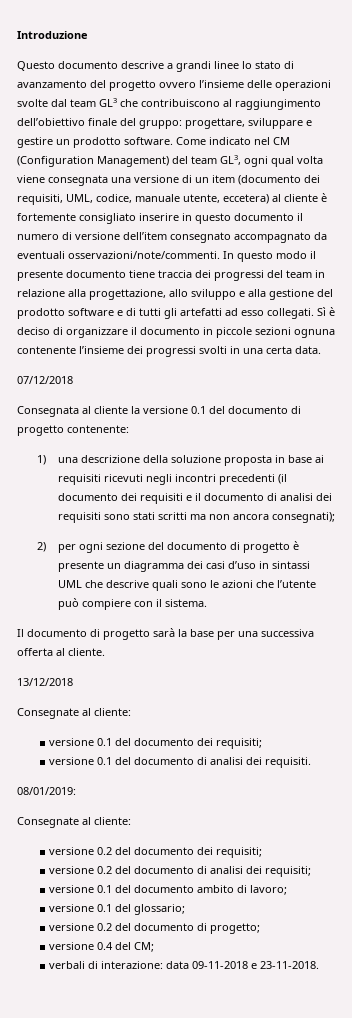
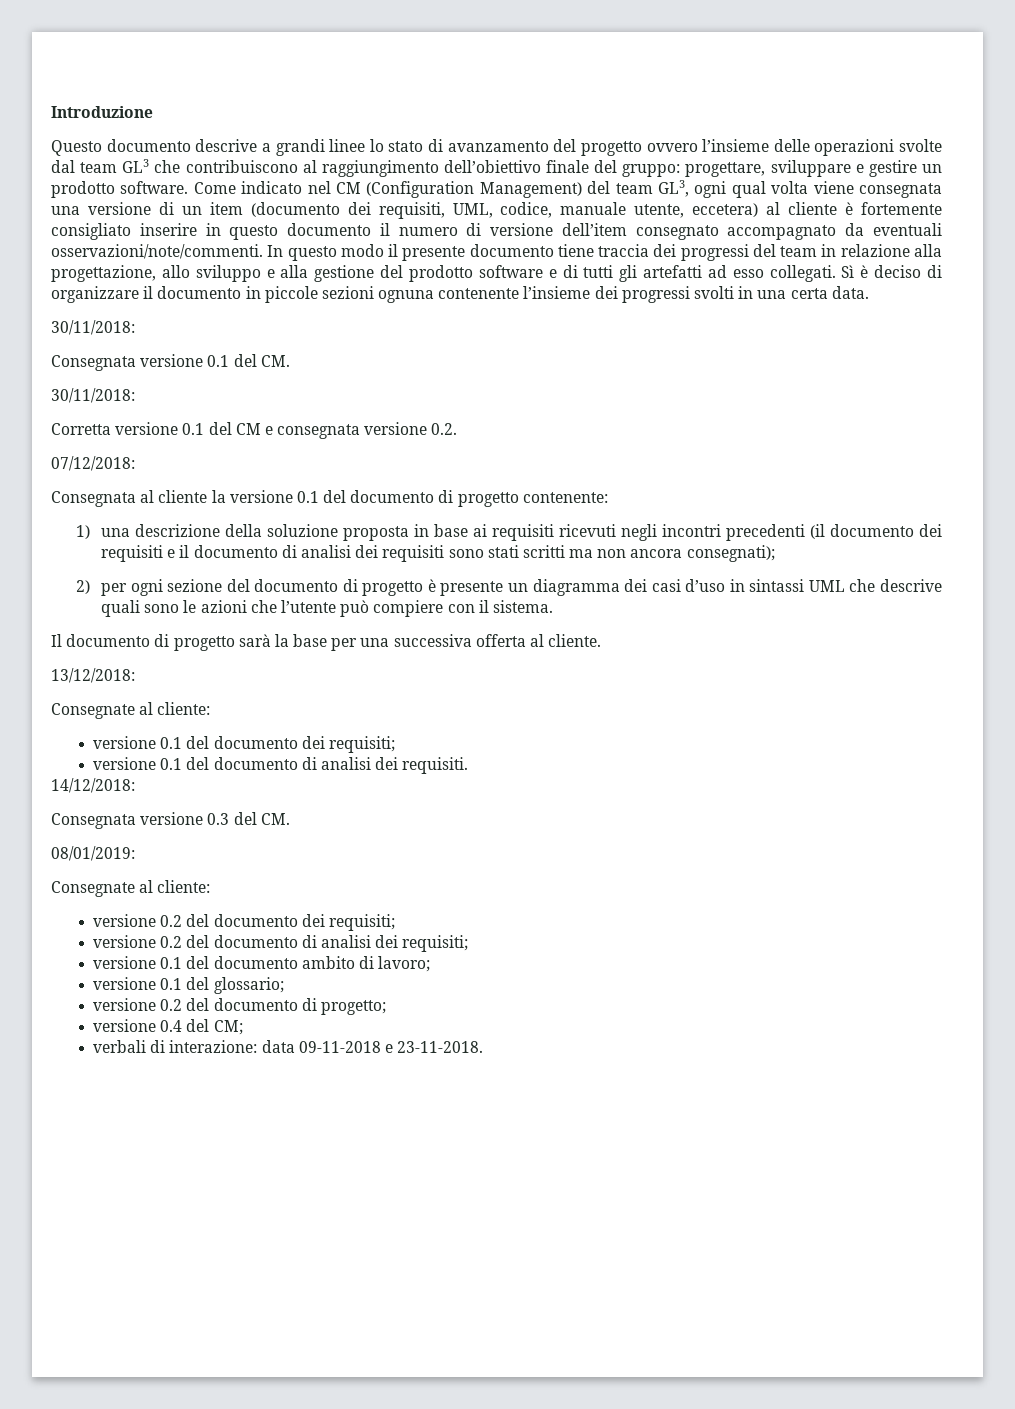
[17,376,73,384] 07/12/2018 -> [51,320,135,335] [51,354,290,371] [51,388,135,403] [51,422,458,439] [51,456,135,471] 30/11/2018: // Consegnata versione 0.1 del CM. // 30/11/2018: // Corretta versione 0.1 del CM e consegnata versione 0.2. // 07/12/2018:
[17,678,73,686] 13/12/2018 -> [51,668,135,683] 13/12/2018:
(312, 762) none -> [51,778,135,793] [51,812,290,829] // 14/12/2018: // Consegnata versione 0.3 del CM.

